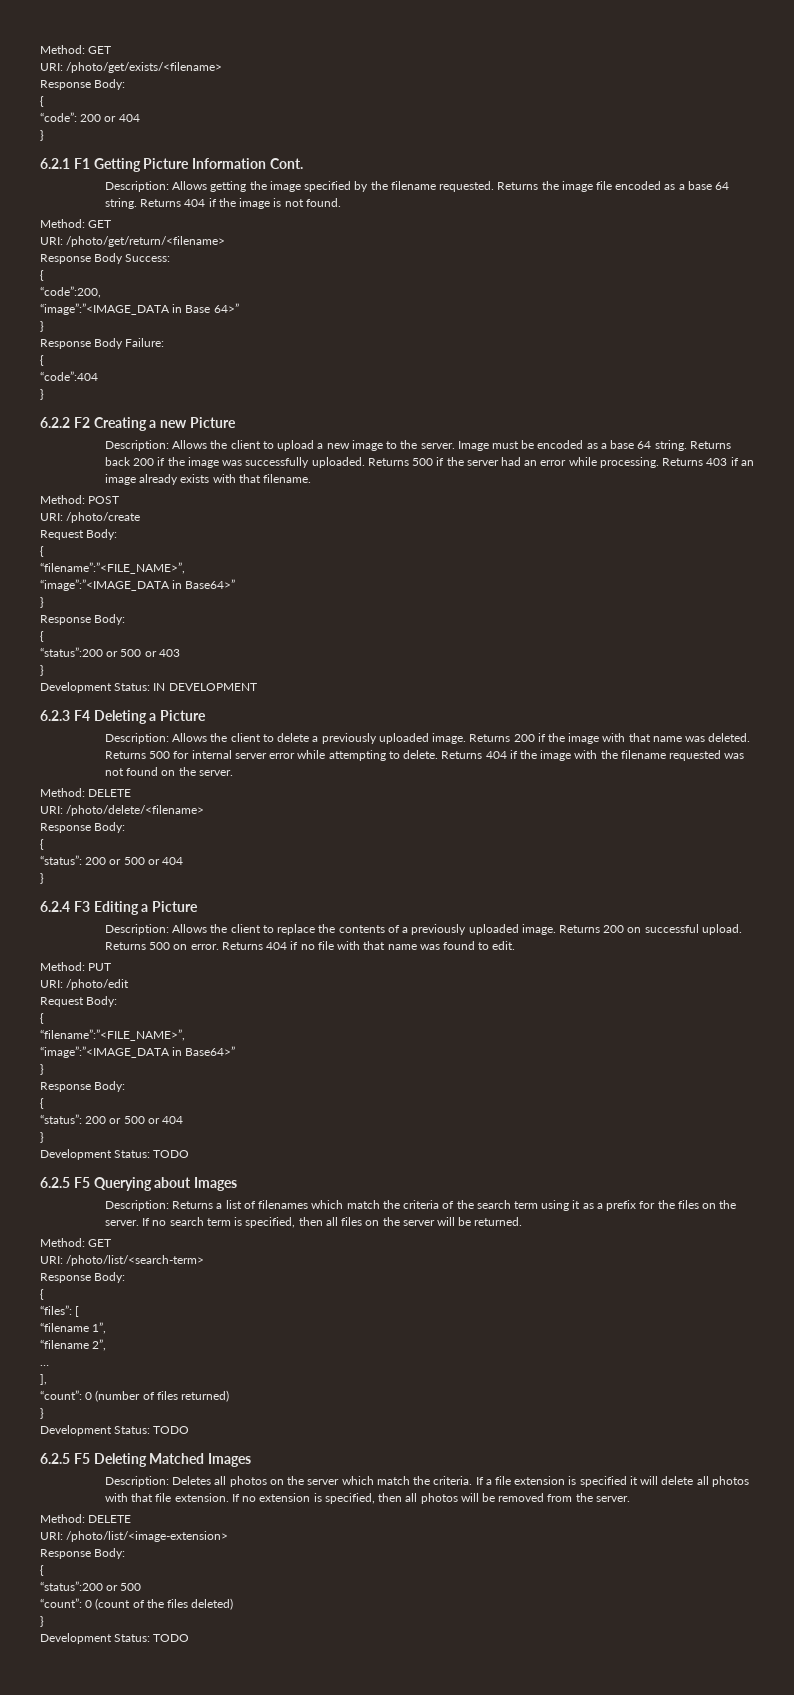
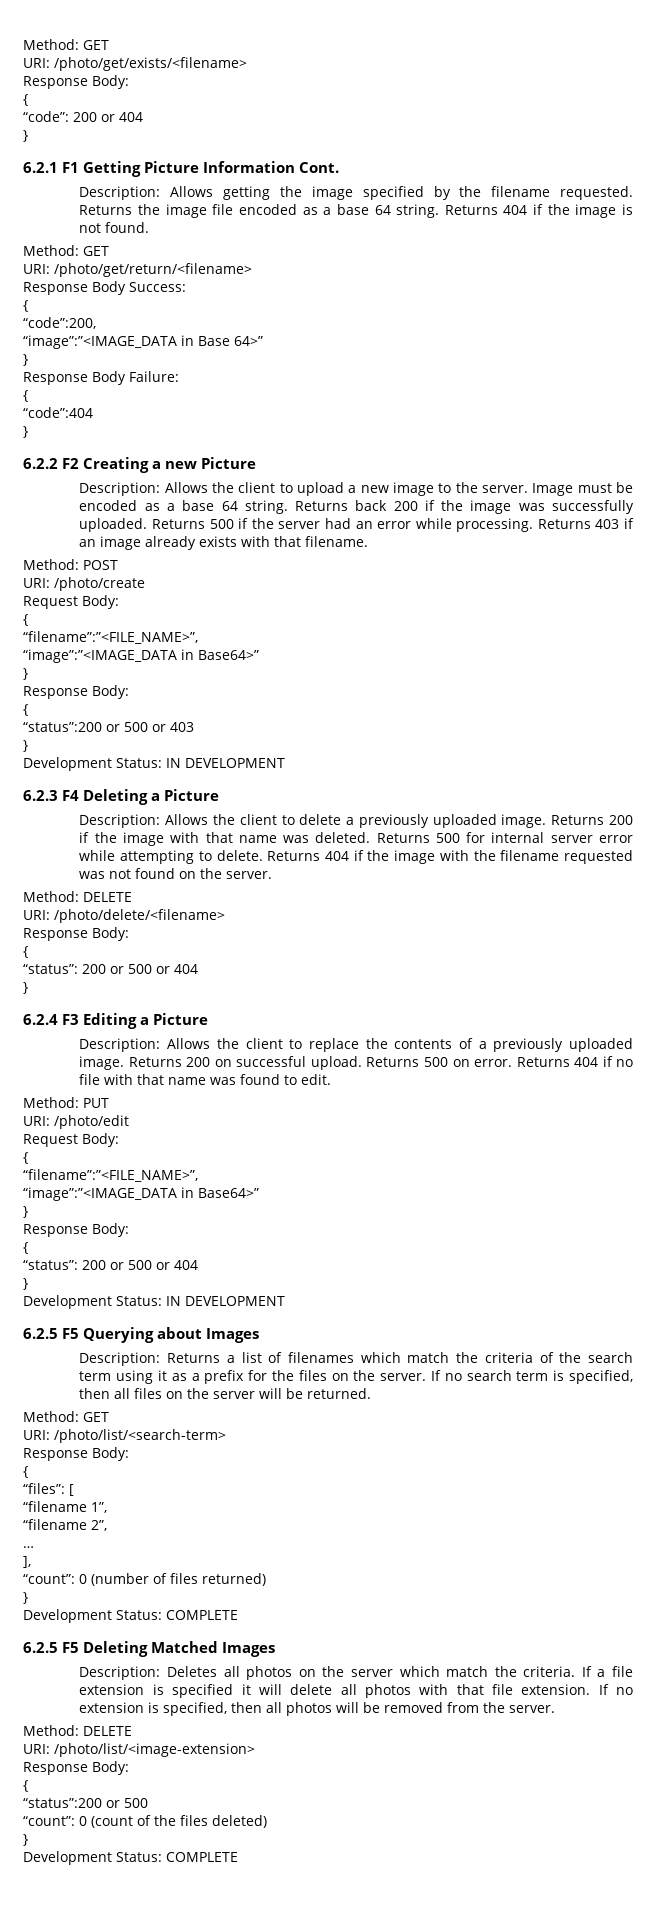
[153,1150,190,1158] TODO -> [166,1296,285,1306] IN DEVELOPMENT
[153,1426,190,1434] TODO -> [166,1610,238,1620] COMPLETE
[153,1634,190,1642] TODO -> [166,1852,238,1862] COMPLETE

